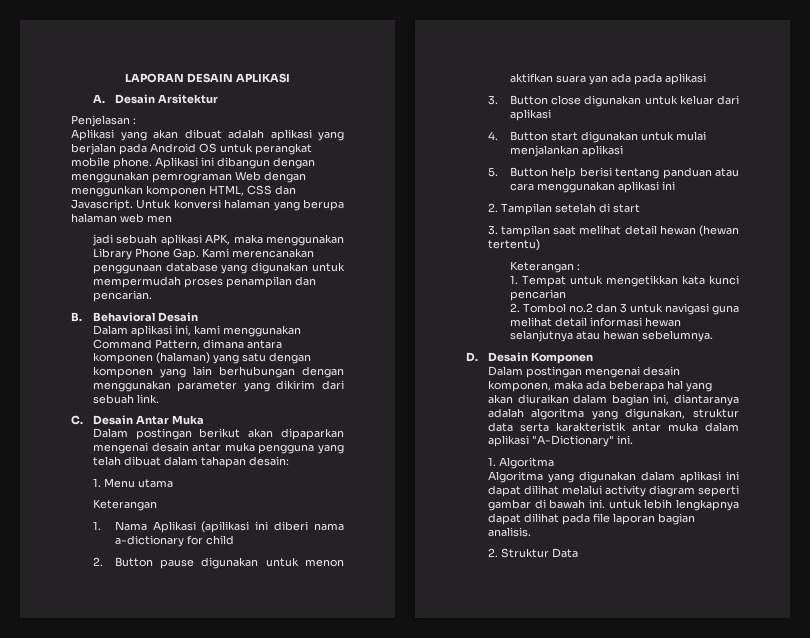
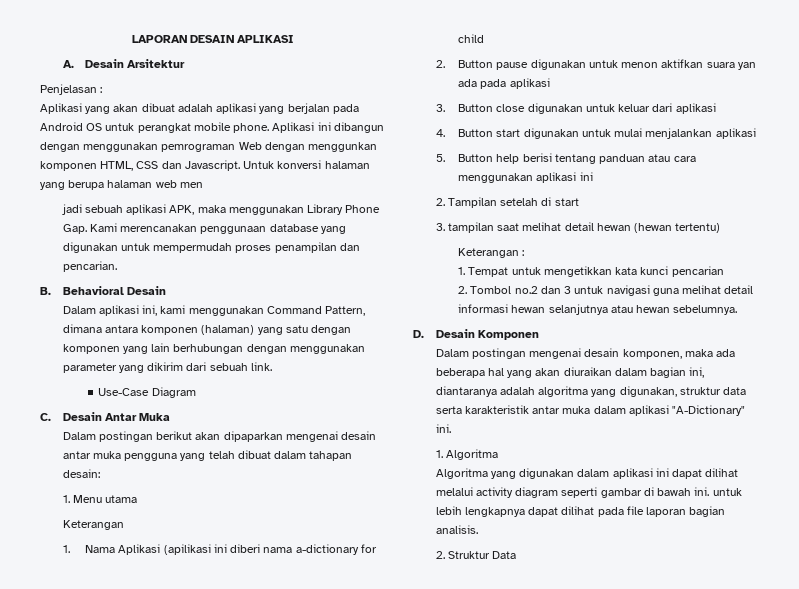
(159, 398) none -> [98,387,196,398] // Use-Case Diagram

